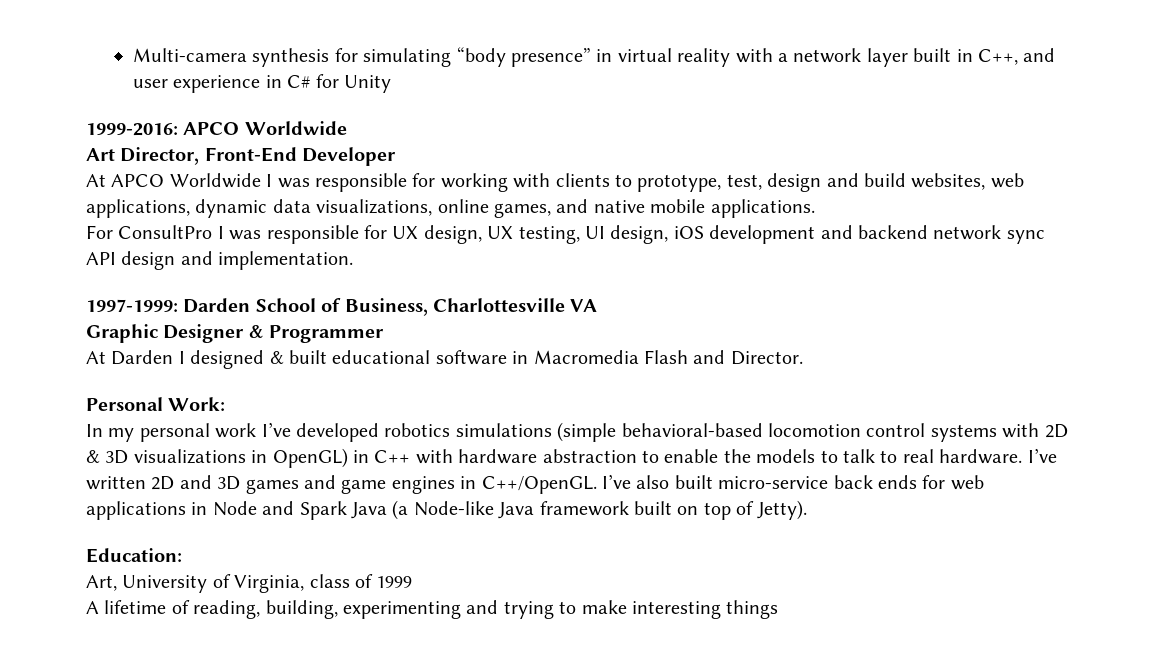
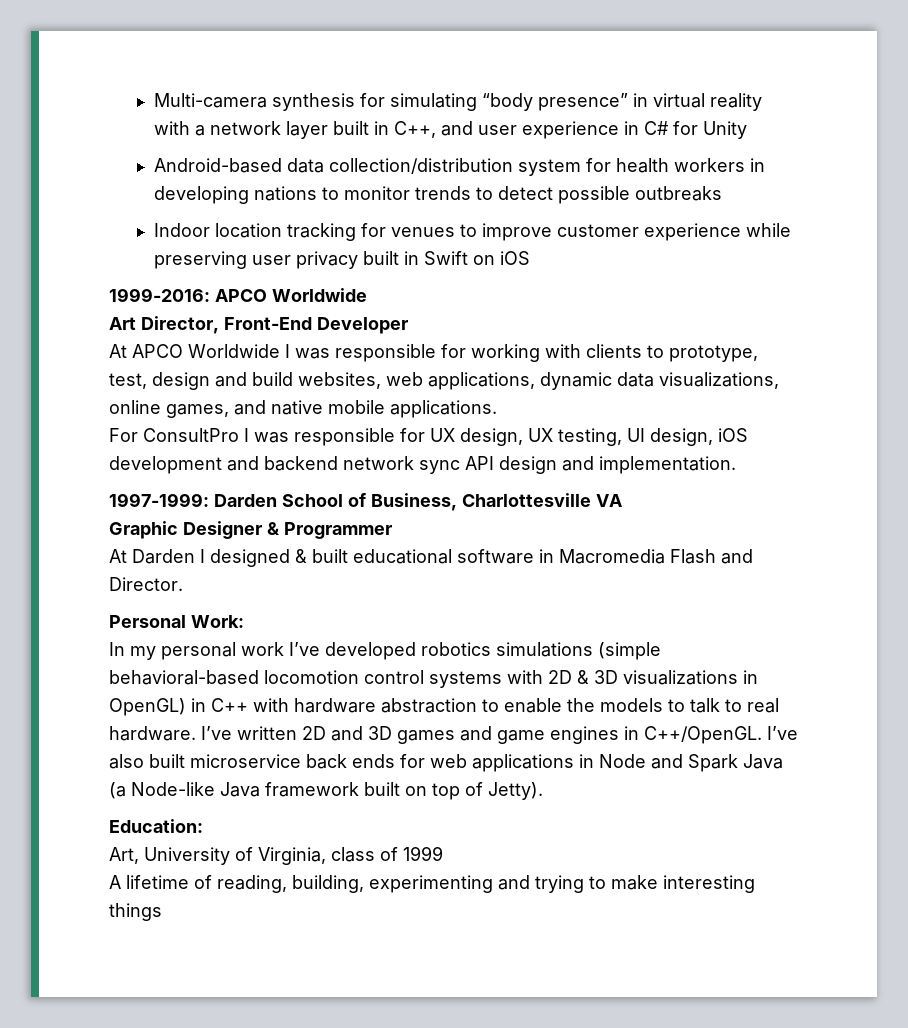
(392, 84) none -> [153,158,765,176] [153,186,722,204] [153,223,791,241] [153,251,530,269] // Android-based data collection/distribution system for health workers in developing nations to monitor trends to detect possible outbreaks // Indoor location tracking for venues to improve customer experience while preserving user privacy built in Swift on iOS
[718,476,829,489] micro-service -> [190,754,301,768] microservice

